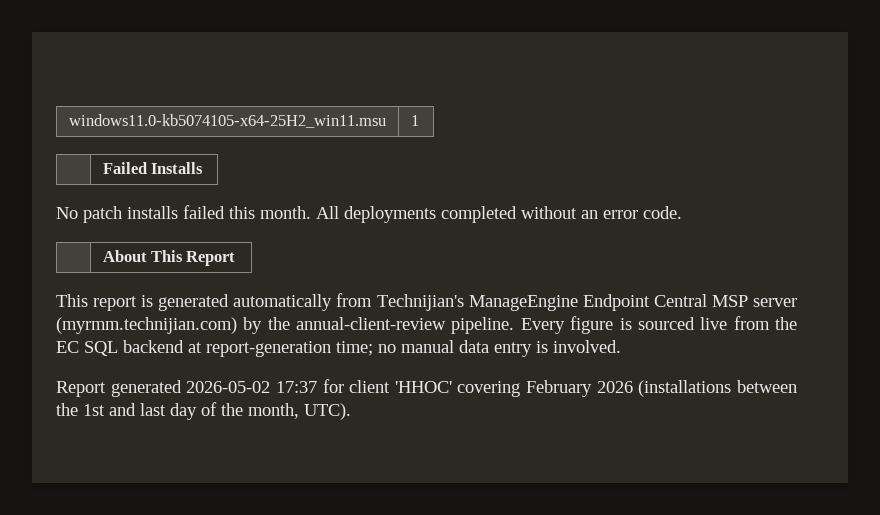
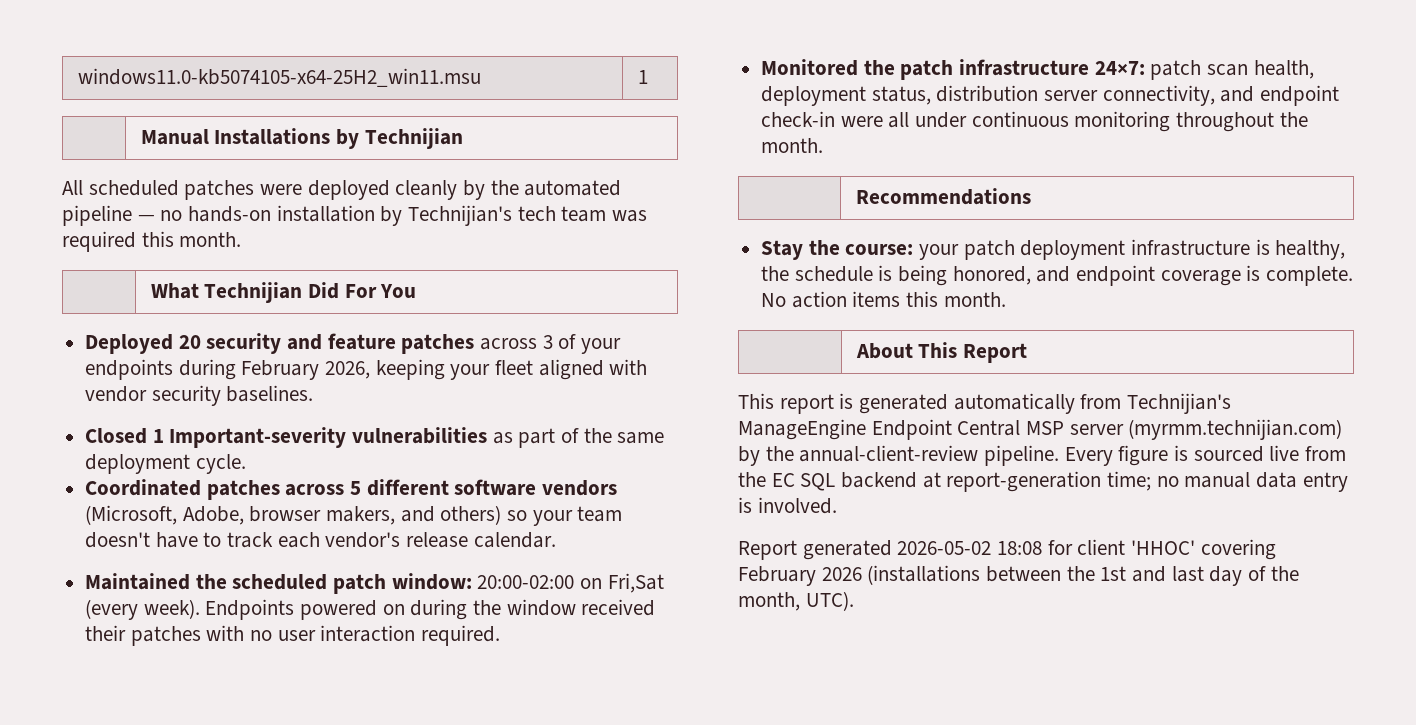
[102,162,203,174] [56,205,682,223] Failed Installs // No patch installs failed this month. All deployments completed without an error code. -> [140,128,463,149] [62,180,622,200] [62,205,648,226] [62,231,242,252] [150,282,417,303] [85,333,622,354] [85,359,648,380] [85,385,314,406] [85,427,665,448] [85,454,246,474] [85,479,618,500] [85,505,623,526] [85,532,556,548] [85,573,664,594] [85,599,656,620] [85,625,501,646] [761,59,1314,80] [761,85,1340,106] [761,111,1308,132] [761,138,824,153] [855,188,1031,205] [761,239,1346,260] [761,265,1354,286] [761,291,1006,308] Manual Installations by Technijian // All scheduled patches were deployed cleanly by the automated pipeline — no hands-on installation by Technijian's tech team was required this month. // | What Technijian Did For You // Deployed 20 security and feature patches across 3 of your endpoints during February 2026, keeping your fleet aligned with vendor security baselines. // Closed 1 Important-severity vulnerabilities as part of the same deployment cycle. // Coordinated patches across 5 different software vendors (Microsoft, Adobe, browser makers, and others) so your team doesn't have to track each vendor's release calendar. // Maintained the scheduled patch window: 20:00-02:00 on Fri,Sat (every week). Endpoints powered on during the window received their patches with no user interaction required. // Monitored the patch infrastructure 24×7: patch scan health, deployment status, distribution server connectivity, and endpoint check-in were all under continuous monitoring throughout the month. // | Recommendations // Stay the course: your patch deployment infrastructure is healthy, the schedule is being honored, and endpoint coverage is complete. No action items this month.
[275,381,317,393] 17:37 -> [997,541,1043,555] 18:08

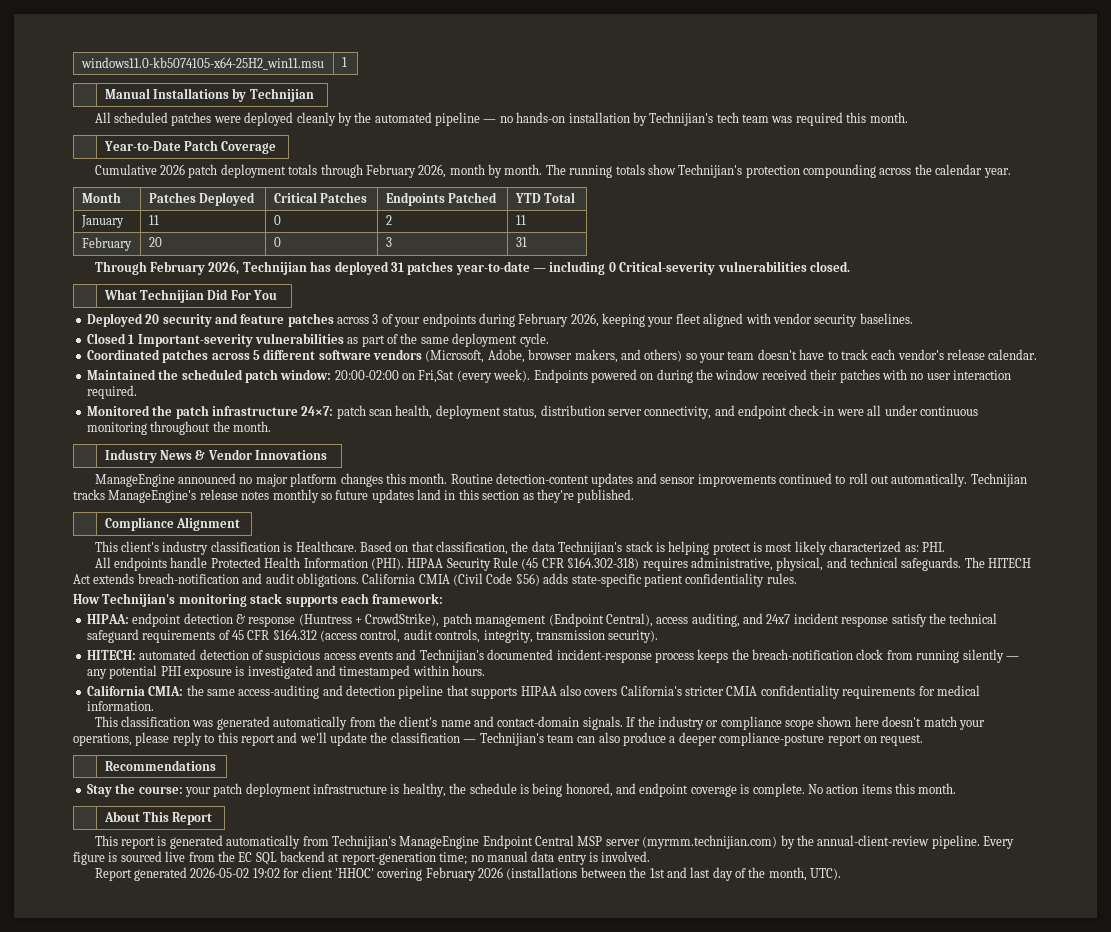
(242, 239) none -> [103,140,277,154] [94,164,1011,178] [81,192,121,203] [148,192,256,206] [273,192,368,203] [385,192,498,206] [514,192,576,203] [80,215,124,228] [148,215,159,225] [273,215,281,225] [385,215,392,225] [515,215,526,225] [81,237,132,251] [148,237,162,247] [273,237,281,247] [385,237,392,247] [515,237,527,247] [94,261,850,275] // | Year-to-Date Patch Coverage // Cumulative 2026 patch deployment totals through February 2026, month by month. The running totals show Technijian's protection compounding across the calendar year. // Month | Patches Deployed | Critical Patches | Endpoints Patched | YTD Total // January | 11 | 0 | 2 | 11 // February | 20 | 0 | 3 | 31 // Through February 2026, Technijian has deployed 31 patches year-to-date — including 0 Critical-severity vulnerabilities closed.
(824, 145) none -> [104,449,328,463] [94,473,1027,487] [73,489,635,503] [104,517,241,531] [94,541,945,555] [94,557,1032,571] [73,573,797,587] [73,593,444,607] [86,613,998,627] [86,629,659,643] [86,649,1019,663] [86,665,486,679] [86,685,980,699] [86,701,154,711] [94,716,985,730] [73,732,924,746] // | Industry News & Vendor Innovations // ManageEngine announced no major platform changes this month. Routine detection-content updates and sensor improvements continued to roll out automatically. Technijian tracks ManageEngine's release notes monthly so future updates land in this section as they're published. // | Compliance Alignment // This client's industry classification is Healthcare. Based on that classification, the data Technijian's stack is helping protect is most likely characterized as: PHI. // All endpoints handle Protected Health Information (PHI). HIPAA Security Rule (45 CFR §164.302-318) requires administrative, physical, and technical safeguards. The HITECH Act extends breach-notification and audit obligations. California CMIA (Civil Code §56) adds state-specific patient confidentiality rules. // How Technijian's monitoring stack supports each framework: // HIPAA: endpoint detection & response (Huntress + CrowdStrike), patch management (Endpoint Central), access auditing, and 24x7 incident response satisfy the technical safeguard requirements of 45 CFR §164.312 (access control, audit controls, integrity, transmission security). // HITECH: automated detection of suspicious access events and Technijian's documented incident-response process keeps the breach-notification clock from running silently — any potential PHI exposure is investigated and timestamped within hours. // California CMIA: the same access-auditing and detection pipeline that supports HIPAA also covers California's stricter CMIA confidentiality requirements for medical information. // This classification was generated automatically from the client's name and contact-domain signals. If the industry or compliance scope shown here doesn't match your operations, please reply to this report and we'll update the classification — Technijian's team can also produce a deeper compliance-posture report on request.
[997,541,1043,555] 18:08 -> [252,868,280,879] 19:02

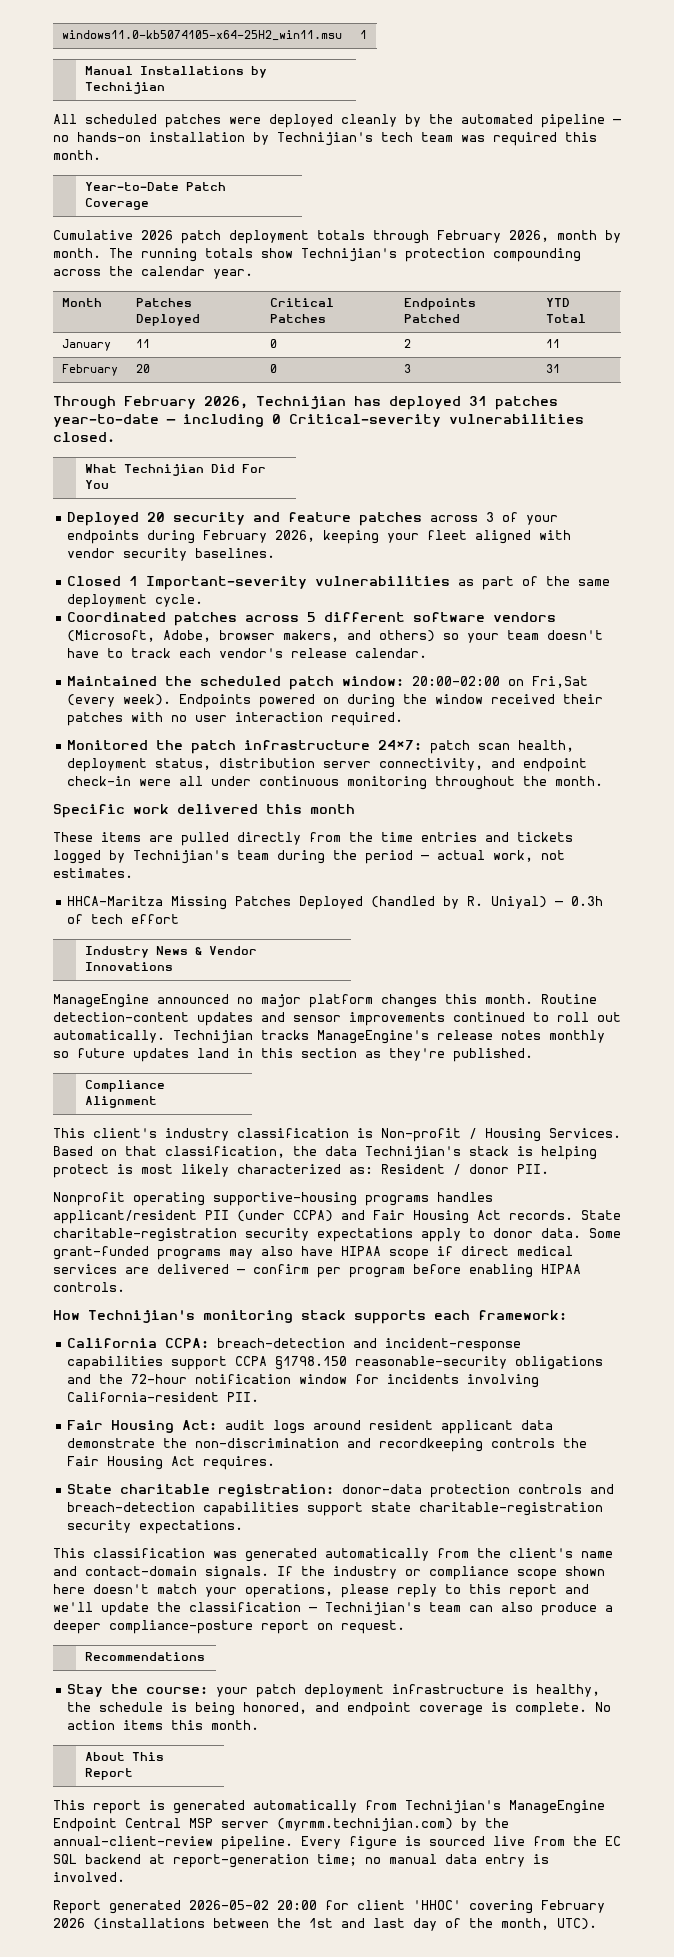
(271, 426) none -> [53,804,355,818] [53,832,573,846] [53,850,565,864] [53,868,133,878] [67,896,604,910] [67,914,180,924] // Specific work delivered this month // These items are pulled directly from the time entries and tickets logged by Technijian's team during the period — actual work, not estimates. // HHCA-Maritza Missing Patches Deployed (handled by R. Uniyal) — 0.3h of tech effort
[295,541,357,552] Healthcare. -> [381,1128,621,1142] Non-profit / Housing Services.
[921,542,945,552] [94,557,1032,571] [73,573,797,587] PHI. // All endpoints handle Protected Health Information (PHI). HIPAA Security Rule (45 CFR §164.302-318) requires administrative, physical, and technical safeguards. The HITECH Act extends breach-notification and audit obligations. California CMIA (Civil Code §56) adds state-specific patient confidentiality rules. -> [381,1164,549,1175] [53,1192,493,1206] [53,1210,621,1224] [53,1228,621,1242] [53,1246,573,1260] [53,1264,581,1278] [53,1282,125,1292] Resident / donor PII. // Nonprofit operating supportive-housing programs handles applicant/resident PII (under CCPA) and Fair Housing Act records. State charitable-registration security expectations apply to donor data. Some grant-funded programs may also have HIPAA scope if direct medical services are delivered — confirm per program before enabling HIPAA controls.
[86,613,998,627] [86,629,659,643] [86,649,1019,663] [86,665,486,679] [86,685,980,699] [86,701,154,711] HIPAA: endpoint detection & response (Huntress + CrowdStrike), patch management (Endpoint Central), access auditing, and 24x7 incident response satisfy the technical safeguard requirements of 45 CFR §164.312 (access control, audit controls, integrity, transmission security). // HITECH: automated detection of suspicious access events and Technijian's documented incident-response process keeps the breach-notification clock from running silently — any potential PHI exposure is investigated and timestamped within hours. // California CMIA: the same access-auditing and detection pipeline that supports HIPAA also covers California's stricter CMIA confidentiality requirements for medical information. -> [67,1338,522,1352] [67,1356,604,1370] [67,1374,540,1388] [67,1392,260,1402] [67,1420,554,1434] [67,1438,588,1452] [67,1456,276,1470] [67,1484,615,1498] [67,1502,604,1516] [67,1520,244,1534] California CCPA: breach-detection and incident-response capabilities support CCPA §1798.150 reasonable-security obligations and the 72-hour notification window for incidents involving California-resident PII. // Fair Housing Act: audit logs around resident applicant data demonstrate the non-discrimination and recordkeeping controls the Fair Housing Act requires. // State charitable registration: donor-data protection controls and breach-detection capabilities support state charitable-registration security expectations.
[252,868,280,879] 19:02 -> [277,1900,317,1910] 20:00

